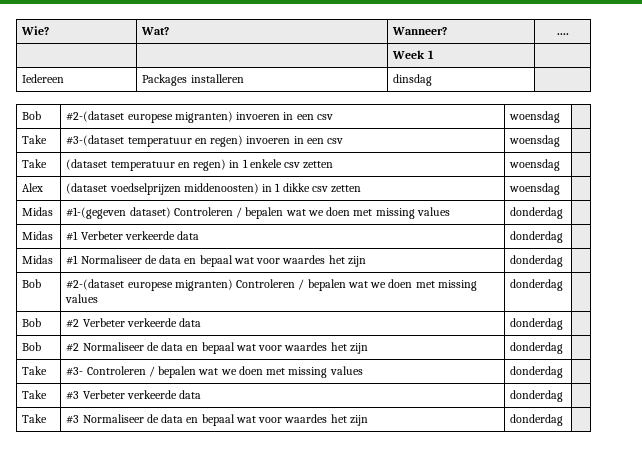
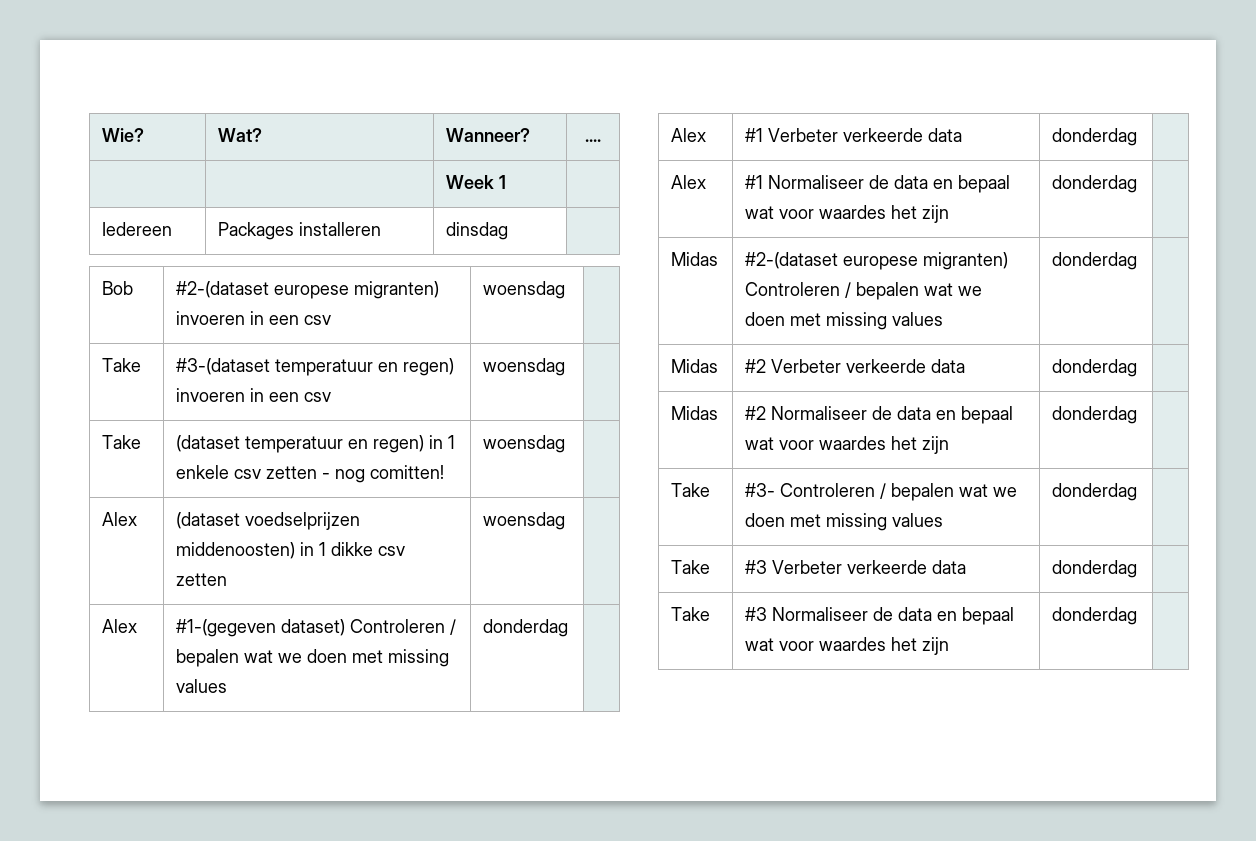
(334, 165) none -> [322,465,445,483] - nog comitten!
[22,207,54,216] Midas -> [102,619,138,633] Alex
[22,231,54,240] Midas -> [671,128,707,142] Alex
[22,255,54,264] Midas -> [671,175,707,189] Alex
[22,279,42,288] Bob -> [671,252,719,266] Midas
[22,318,42,327] Bob -> [671,359,719,373] Midas
[22,342,42,351] Bob -> [671,406,719,420] Midas

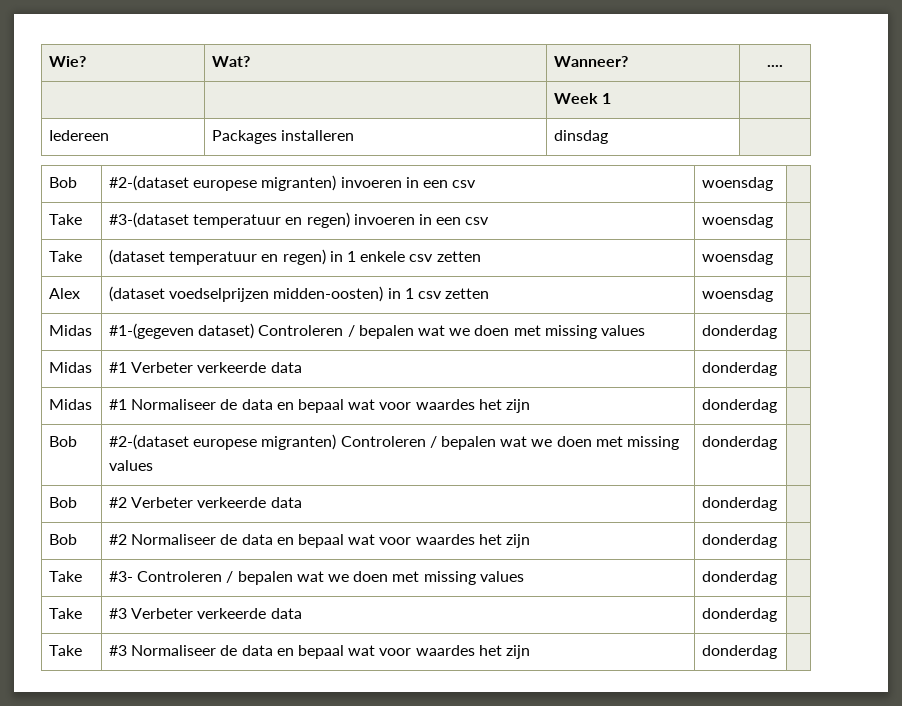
[322,465,445,483] - nog comitten! -> (481, 256) none
[176,542,406,559] [176,573,228,586] [483,512,566,530] [102,619,138,633] middenoosten) in 1 dikke csv zetten | woensdag | // Alex -> [273,286,490,302] [702,288,774,302] [49,325,93,336] midden-oosten) in 1 csv zetten | woensdag | // Midas
[671,128,707,142] Alex -> [49,362,93,373] Midas
[671,175,707,189] Alex -> [49,399,93,410] Midas
[671,252,719,266] Midas -> [49,436,78,447] Bob
[671,359,719,373] Midas -> [49,497,78,508] Bob
[671,406,719,420] Midas -> [49,534,78,545] Bob

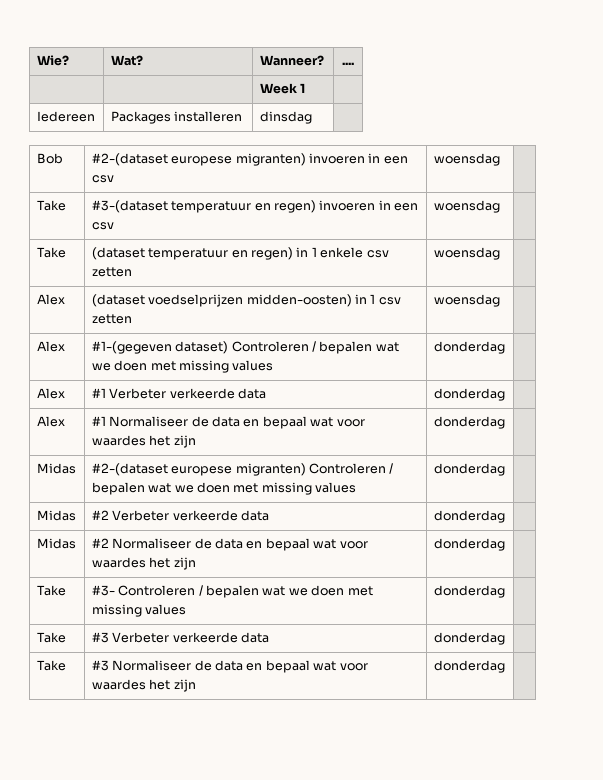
[49,325,93,336] Midas -> [36,341,65,352] Alex
[49,362,93,373] Midas -> [36,388,65,399] Alex
[49,399,93,410] Midas -> [36,416,65,427] Alex
[49,436,78,447] Bob -> [36,463,76,474] Midas
[49,497,78,508] Bob -> [36,510,76,521] Midas
[49,534,78,545] Bob -> [36,538,76,549] Midas

